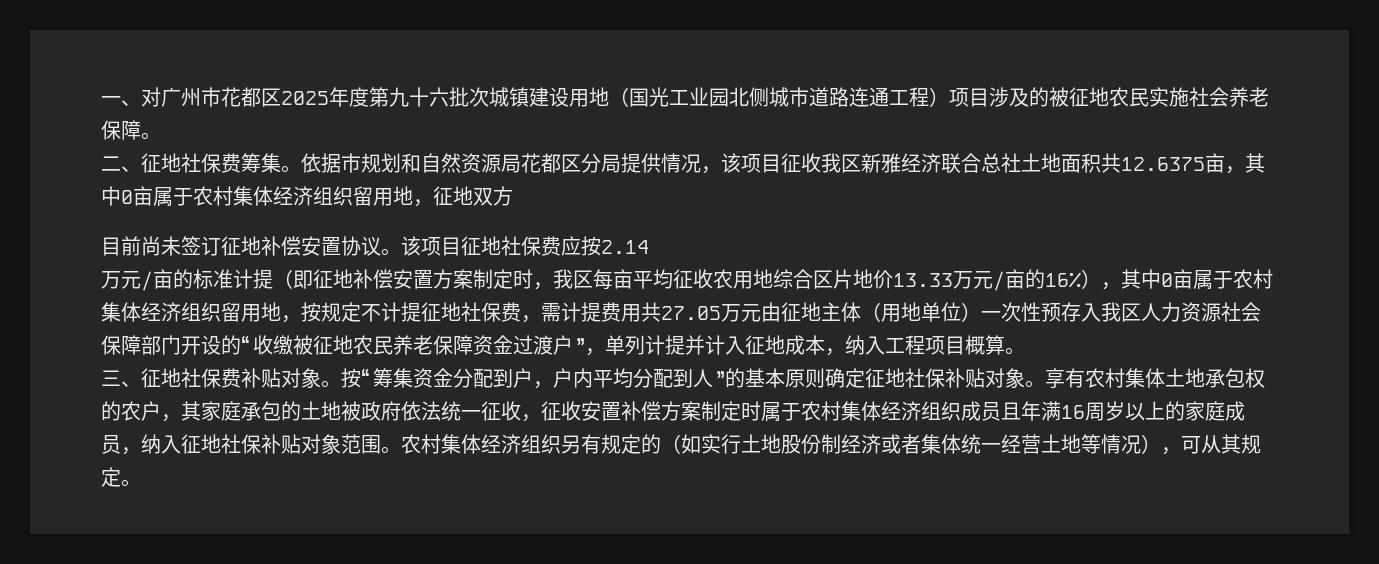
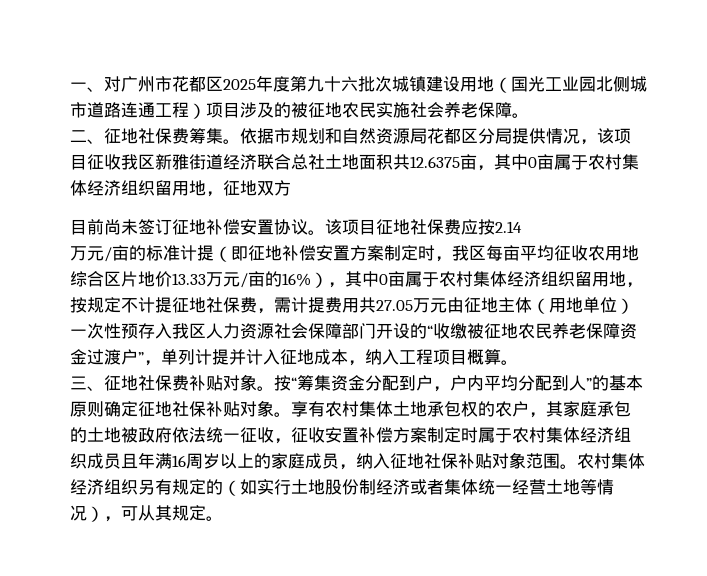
(901, 163) none -> [189,154,223,170] 街道

